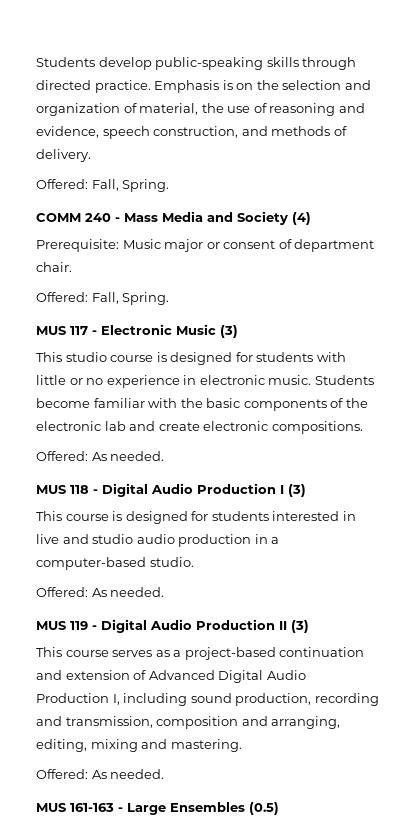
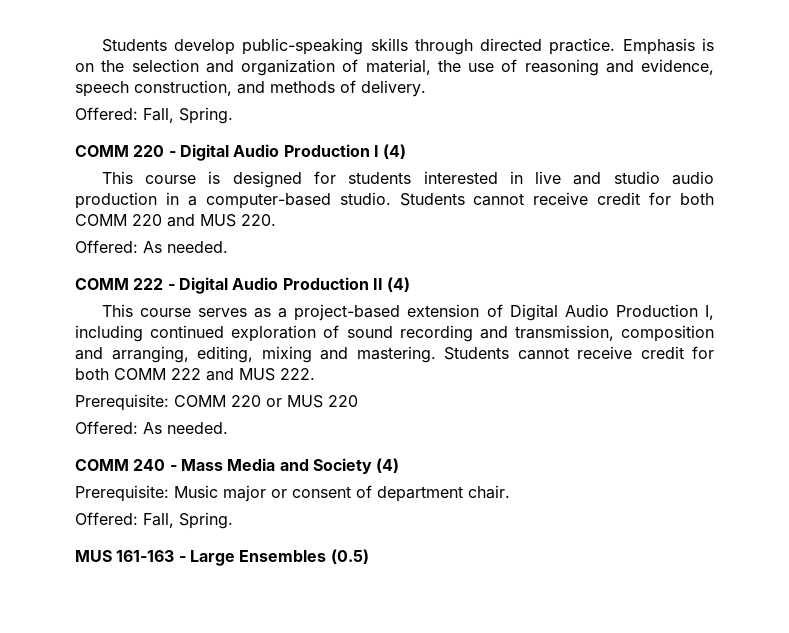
(170, 185) none -> [75,144,407,161] [101,171,714,188] [75,192,714,209] [75,214,276,227] [75,240,228,253] [75,277,411,294] [101,304,714,321] [75,325,714,342] [75,346,714,363] [75,368,315,381] [75,394,358,411] [75,421,228,434] // COMM 220 - Digital Audio Production I (4) // This course is designed for students interested in live and studio audio production in a computer-based studio. Students cannot receive credit for both COMM 220 and MUS 220. // Offered: As needed. // COMM 222 - Digital Audio Production II (4) // This course serves as a project-based extension of Digital Audio Production I, including continued exploration of sound recording and transmission, composition and arranging, editing, mixing and mastering. Students cannot receive credit for both COMM 222 and MUS 222. // Prerequisite: COMM 220 or MUS 220 // Offered: As needed.
[36,324,238,338] [36,352,346,365] [36,375,374,388] [36,398,368,411] [36,421,363,434] [36,451,165,461] [36,483,306,497] [36,511,356,524] [36,534,280,547] [36,557,194,570] [36,587,165,597] [36,619,309,633] [36,647,365,660] [36,670,306,683] [36,693,379,706] [36,716,341,729] [36,739,242,752] [36,769,165,779] // MUS 117 - Electronic Music (3) // This studio course is designed for students with little or no experience in electronic music. Students become familiar with the basic components of the electronic lab and create electronic compositions. // Offered: As needed. // MUS 118 - Digital Audio Production I (3) // This course is designed for students interested in live and studio audio production in a computer-based studio. // Offered: As needed. // MUS 119 - Digital Audio Production II (3) // This course serves as a project-based continuation and extension of Advanced Digital Audio Production I, including sound production, recording and transmission, composition and arranging, editing, mixing and mastering. // Offered: As needed. -> (233, 520) none

